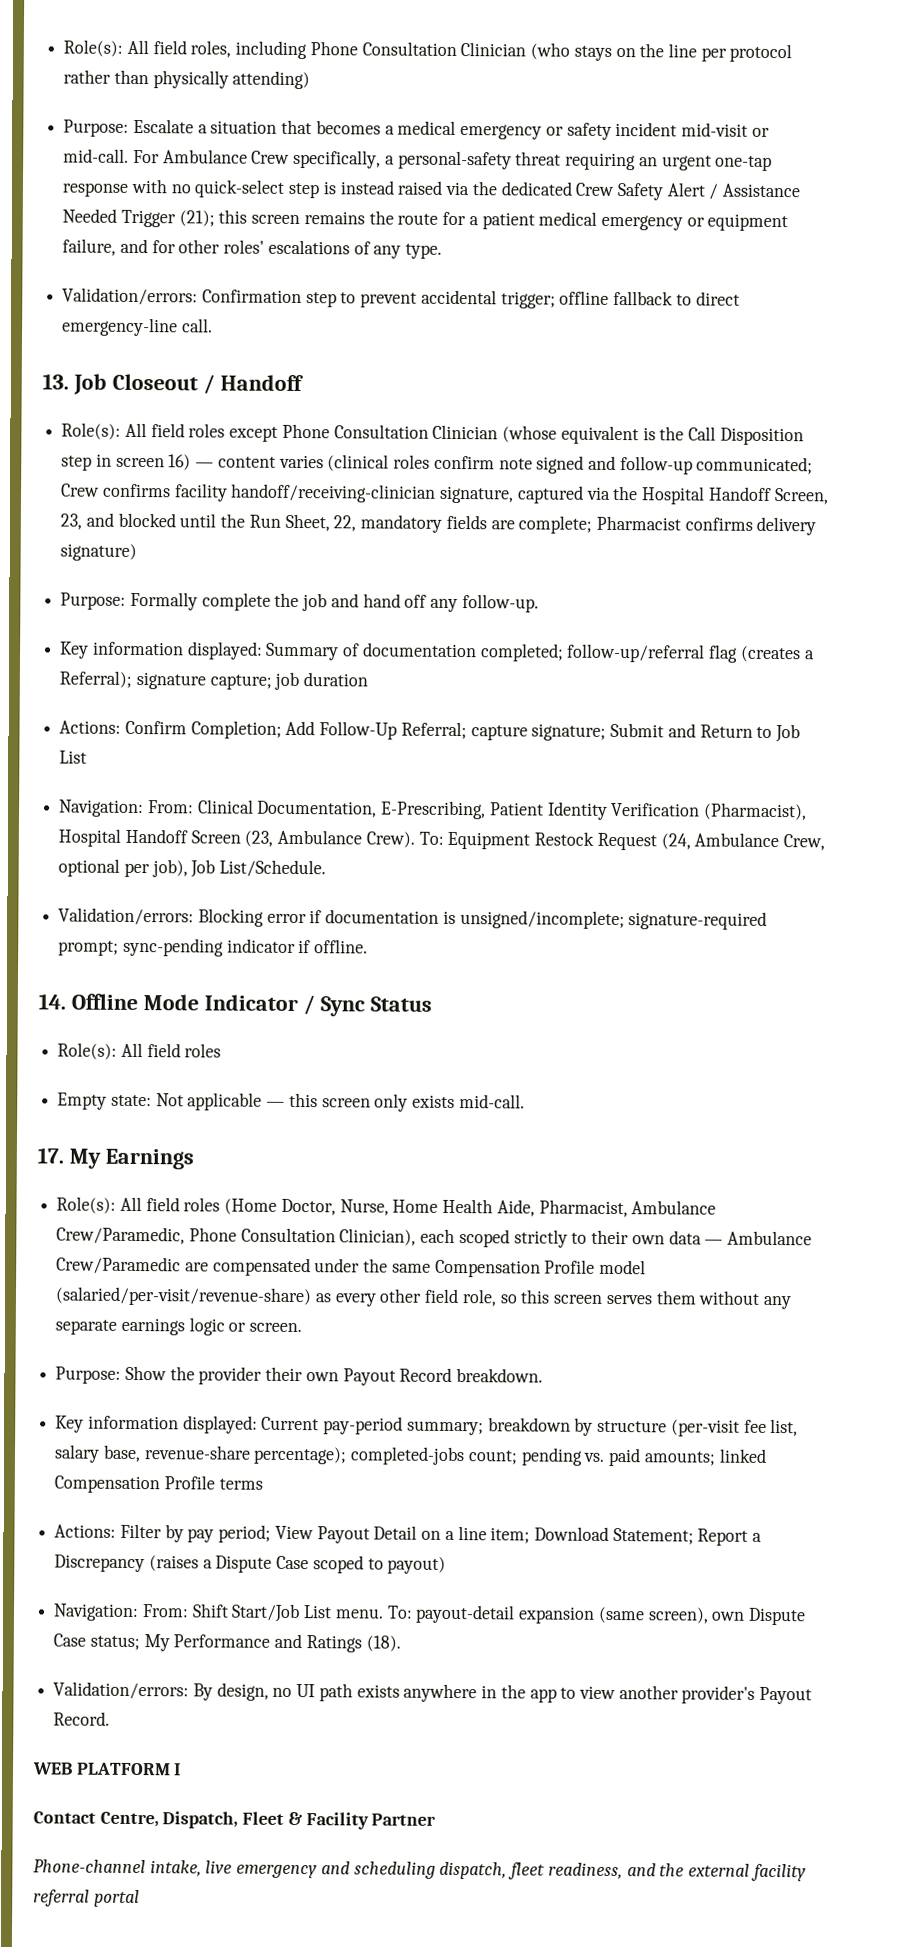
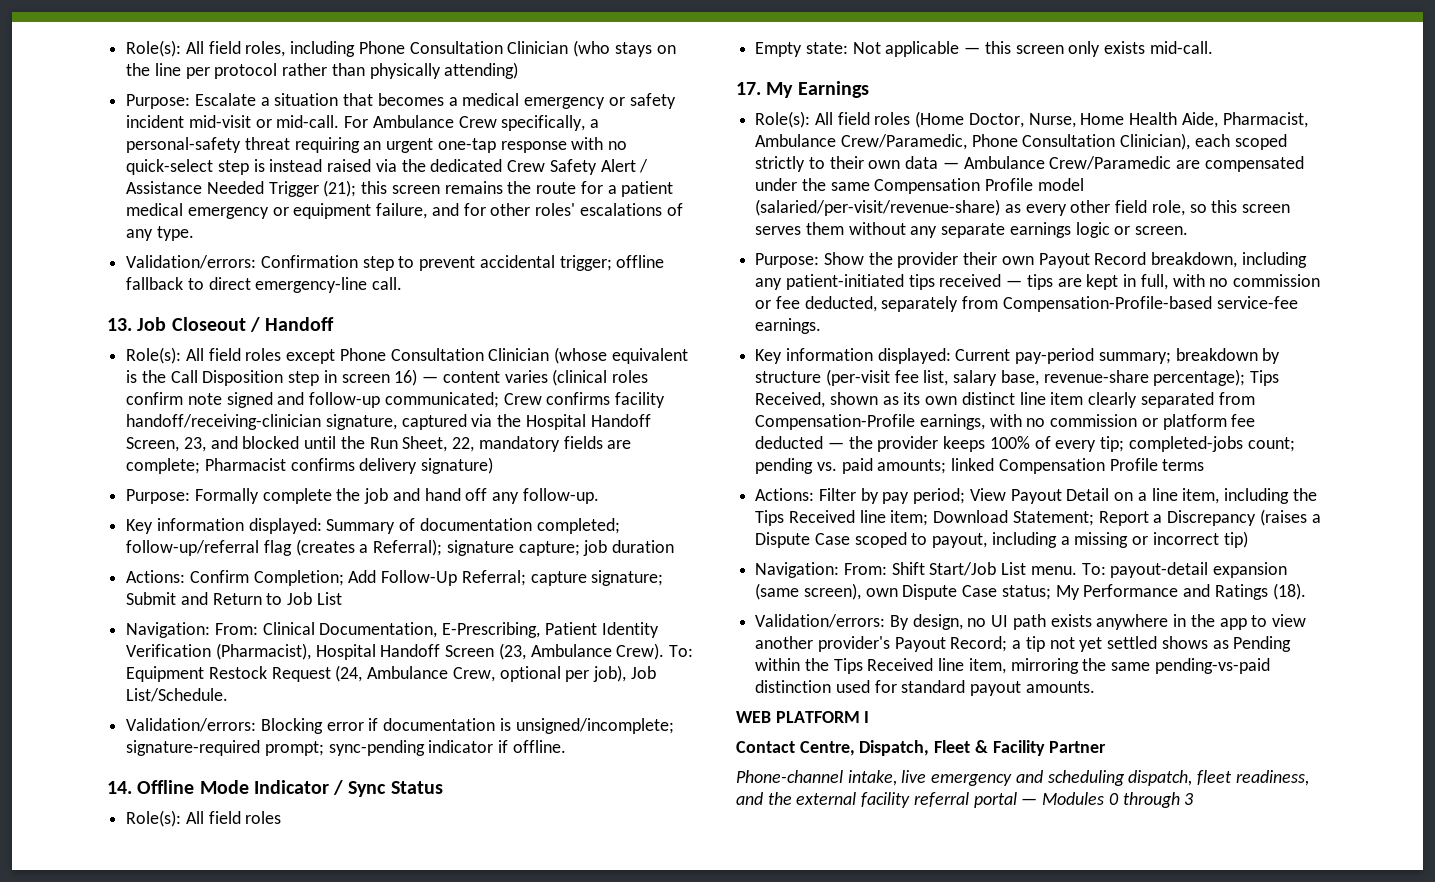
[456,1368,544,1383] breakdown. -> [1151,252,1307,268] [755,274,1320,290] [755,296,1298,312] [755,318,822,334] breakdown, including any patient-initiated tips received — tips are kept in full, with no commission or fee deducted, separately from Compensation-Profile-based service-fee earnings.
(348, 1455) none -> [1250,370,1280,386] [755,392,1255,408] [755,414,1256,430] [755,436,1125,452] Tips Received, shown as its own distinct line item clearly separated from Compensation-Profile earnings, with no commission or platform fee deducted — the provider keeps 100% of every tip;
(487, 1533) none -> [1182,488,1317,504] [755,510,886,526] item, including the Tips Received line
[387,1556,447,1574] payout) -> [932,531,1248,548] payout, including a missing or incorrect tip)
[53,1711,111,1726] Record. -> [950,636,1292,652] [755,658,1270,674] [755,680,1095,696] Record; a tip not yet settled shows as Pending within the Tips Received line item, mirroring the same pending-vs-paid distinction used for standard payout amounts.
(140, 1898) none -> [1021,792,1194,808] — Modules 0 through 3

